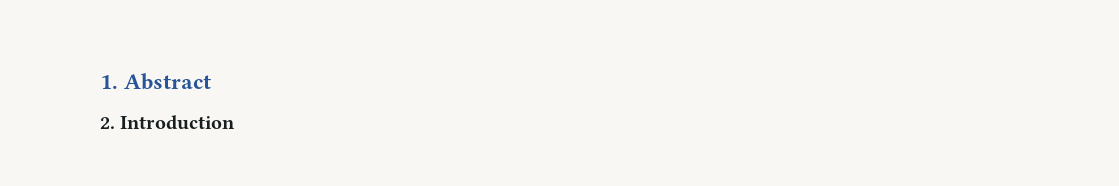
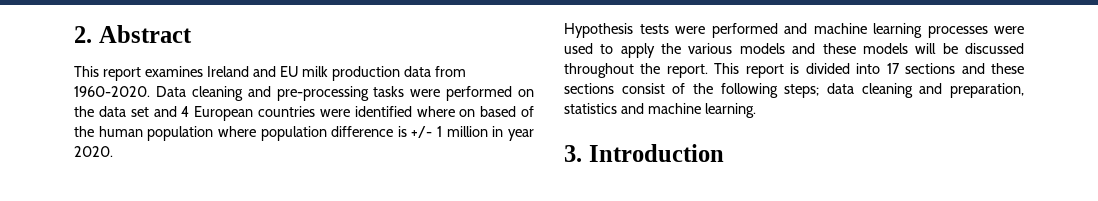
[100,75,118,89] 1. -> [74,26,92,43] 2.
[100,117,115,129] 2. -> [74,66,467,81] [74,86,534,101] [74,106,534,121] [74,126,534,141] [74,146,113,157] [564,23,1024,38] [564,43,1024,58] [564,63,1024,78] [564,83,1024,98] [564,103,756,118] [564,145,582,162] This report examines Ireland and EU milk production data from 1960-2020. Data cleaning and pre-processing tasks were performed on the data set and 4 European countries were identified where on based of the human population where population difference is +/- 1 million in year 2020. // Hypothesis tests were performed and machine learning processes were used to apply the various models and these models will be discussed throughout the report. This report is divided into 17 sections and these sections consist of the following steps; data cleaning and preparation, statistics and machine learning. // 3.

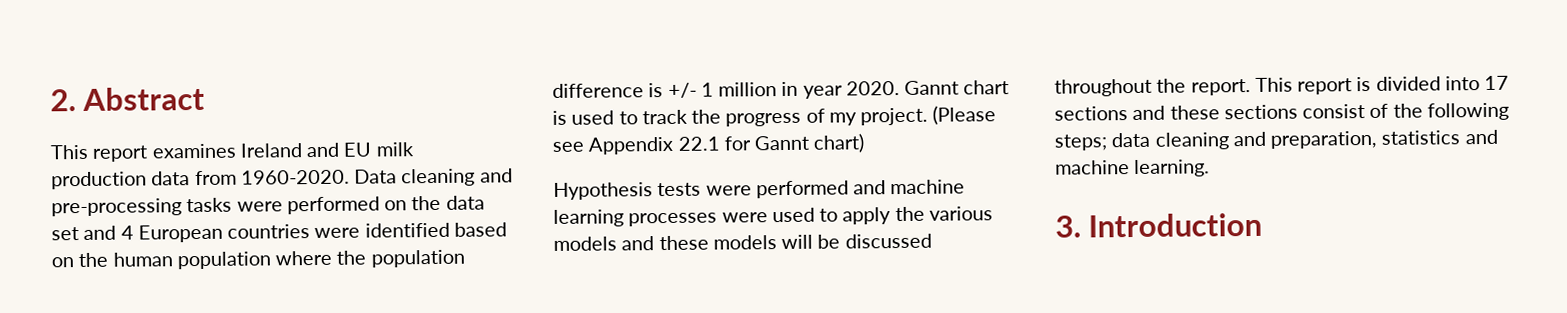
[416,106,534,117] where on based of -> [453,222,507,237] [51,257,74,268] based on
(256, 131) none -> [336,250,367,265] the
(113, 151) none -> [904,80,1010,95] [552,105,997,127] [552,133,865,155] Gannt chart is used to track the progress of my project. (Please see Appendix 22.1 for Gannt chart)

